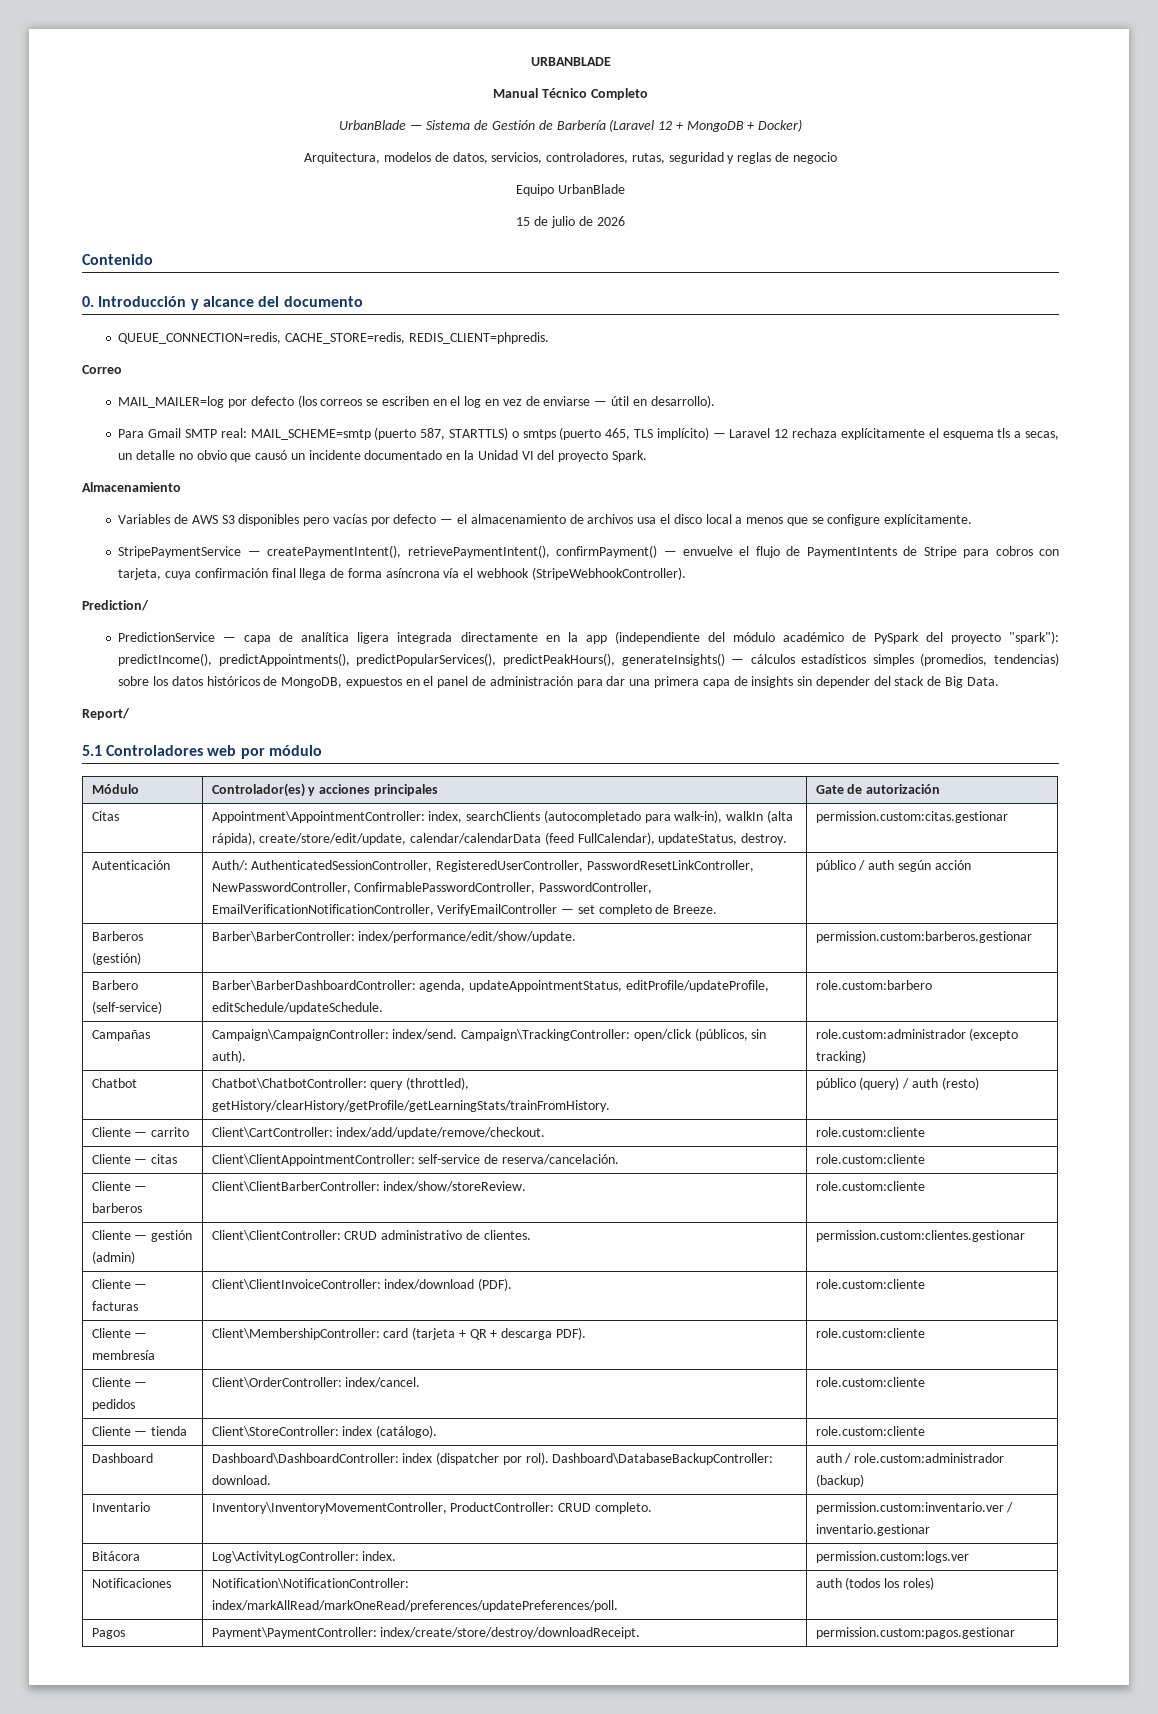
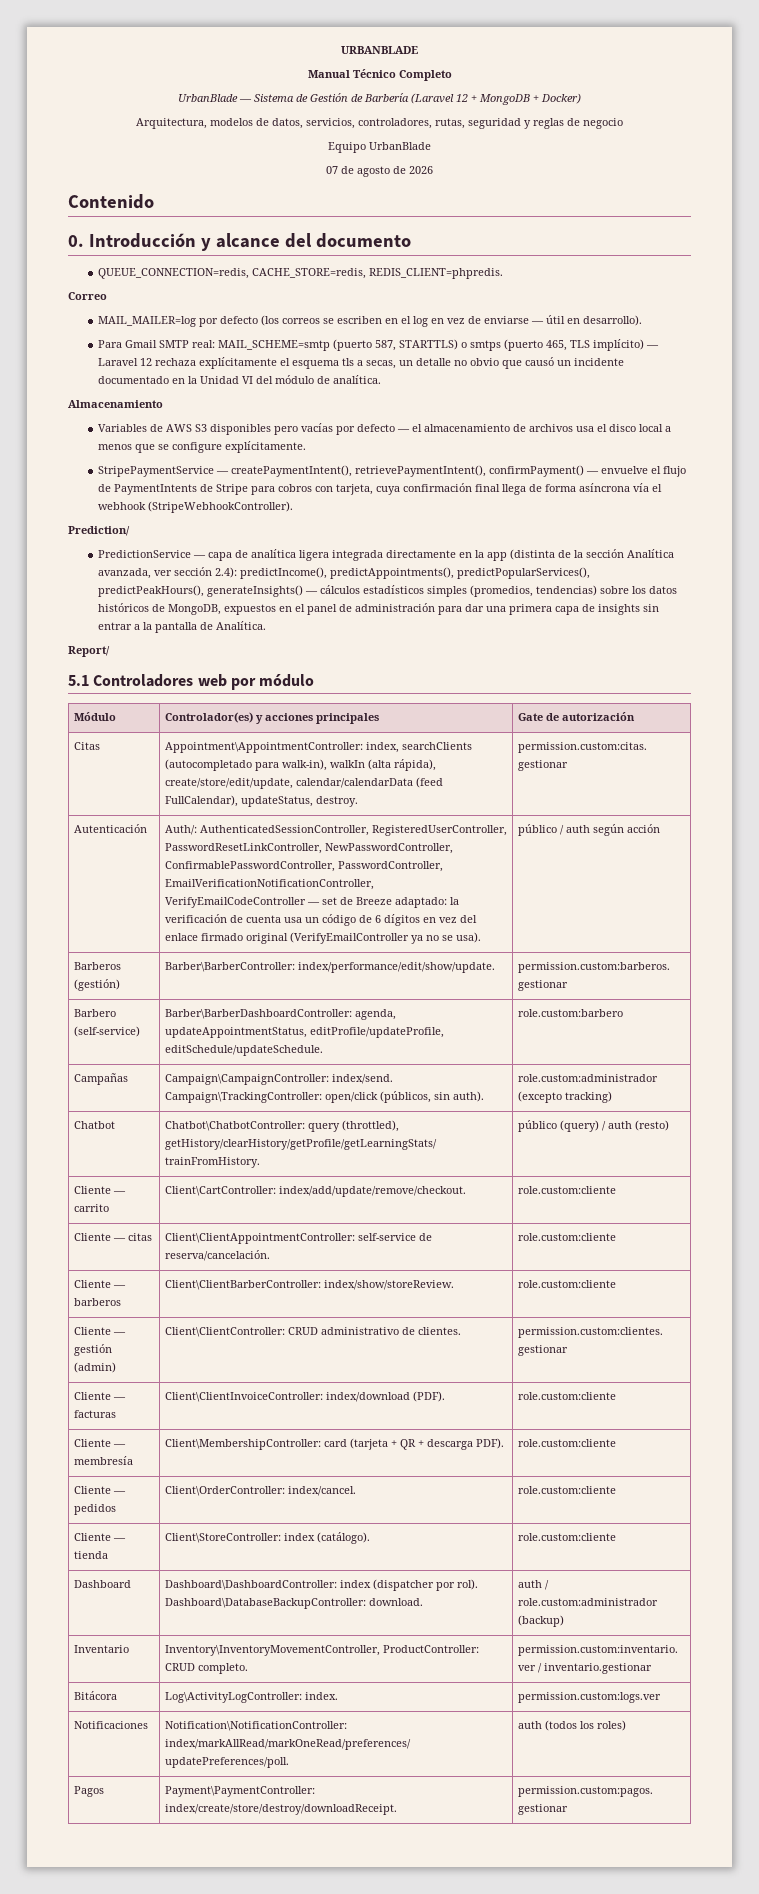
[516,216,575,228] 15 de julio -> [326,166,390,177] 07 de agosto
[558,450,647,462] proyecto Spark. -> [274,375,381,384] módulo de analítica.
[614,631,1059,644] (independiente del módulo académico de PySpark del proyecto "spark"): -> [509,549,674,560] [97,567,237,579] (distinta de la sección Analítica avanzada, ver sección 2.4):
[815,676,999,688] depender del stack de Big Data. -> [97,621,266,633] entrar a la pantalla de Analítica.
[437,904,558,916] VerifyEmailController -> [164,897,306,908] VerifyEmailCodeController
[598,904,718,916] completo de Breeze. -> [339,897,459,908] [164,914,477,926] [164,932,481,944] de Breeze adaptado: la verificación de cuenta usa un código de 6 dígitos en vez del enlace firmado original (VerifyEmailController ya no se usa).

